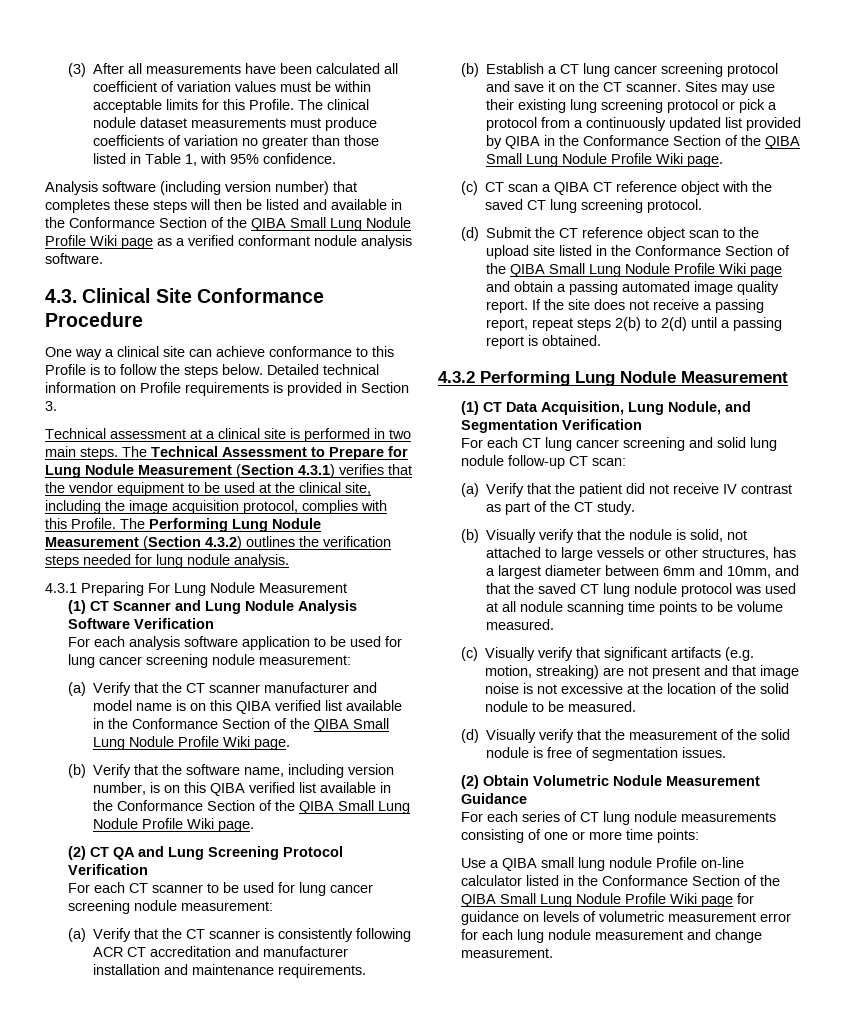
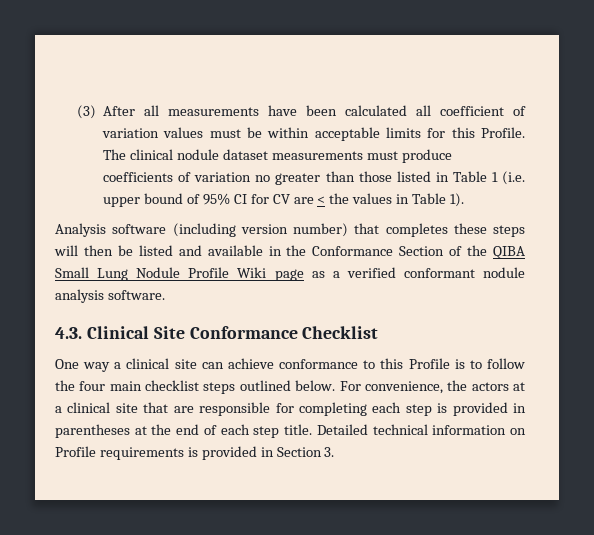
[185,153,337,166] 1, with 95% confidence. -> [491,171,525,185] [103,193,465,207] 1 (i.e. upper bound of 95% CI for CV are < the values in Table 1).
[45,312,143,327] Procedure -> [302,326,379,339] Checklist
[184,364,263,378] steps below. -> [79,380,525,394] [55,402,526,416] [55,424,313,438] four main checklist steps outlined below. For convenience, the actors at a clinical site that are responsible for completing each step is provided in parentheses at the end of each step title.
[45,428,411,442] [45,446,408,460] [45,464,412,478] [45,482,371,496] [45,500,387,514] [45,518,321,532] [45,536,391,550] [45,554,289,568] [45,582,347,596] [68,600,358,614] [68,618,215,629] [68,636,403,650] [68,654,352,668] [68,682,378,696] [93,700,403,714] [93,718,390,732] [93,736,291,750] [68,764,395,778] [93,782,392,796] [93,800,411,814] [93,818,255,832] [68,846,344,860] [68,864,149,875] [68,882,374,896] [68,900,274,914] [68,928,412,942] [93,946,349,957] [93,964,367,978] [461,63,779,77] [486,81,776,95] [486,99,778,113] [486,117,802,131] [486,135,801,149] [486,153,724,167] [461,181,773,195] [485,199,703,213] [461,227,760,241] [486,245,791,259] [486,263,783,277] [486,281,780,295] [486,299,765,313] [486,317,783,331] [486,335,602,349] [438,371,788,386] [461,401,752,415] [461,419,643,433] [461,437,778,451] [461,455,627,469] [461,483,793,497] [486,501,636,515] [461,529,748,543] [486,547,797,561] [486,565,800,579] [486,583,797,597] [486,601,784,615] [486,619,555,630] [461,647,755,661] [485,665,800,679] [485,683,790,694] [485,701,637,712] [461,729,791,743] [486,747,727,761] [461,775,761,789] [461,793,528,804] [461,811,777,825] [461,829,700,843] [461,857,745,871] [461,875,781,886] [461,893,755,907] [461,911,792,925] [461,929,763,943] [461,948,554,958] // Technical assessment at a clinical site is performed in two main steps. The Technical Assessment to Prepare for Lung Nodule Measurement (Section 4.3.1) verifies that the vendor equipment to be used at the clinical site, including the image acquisition protocol, complies with this Profile. The Performing Lung Nodule Measurement (Section 4.3.2) outlines the verification steps needed for lung nodule analysis. // 4.3.1 Preparing For Lung Nodule Measurement // (1) CT Scanner and Lung Nodule Analysis Software Verification // For each analysis software application to be used for lung cancer screening nodule measurement: // (a) Verify that the CT scanner manufacturer and model name is on this QIBA verified list available in the Conformance Section of the QIBA Small Lung Nodule Profile Wiki page. // (b) Verify that the software name, including version number, is on this QIBA verified list available in the Conformance Section of the QIBA Small Lung Nodule Profile Wiki page. // (2) CT QA and Lung Screening Protocol Verification // For each CT scanner to be used for lung cancer screening nodule measurement: // (a) Verify that the CT scanner is consistently following ACR CT accreditation and manufacturer installation and maintenance requirements. // (b) Establish a CT lung cancer screening protocol and save it on the CT scanner. Sites may use their existing lung screening protocol or pick a protocol from a continuously updated list provided by QIBA in the Conformance Section of the QIBA Small Lung Nodule Profile Wiki page. // (c) CT scan a QIBA CT reference object with the saved CT lung screening protocol. // (d) Submit the CT reference object scan to the upload site listed in the Conformance Section of the QIBA Small Lung Nodule Profile Wiki page and obtain a passing automated image quality report. If the site does not receive a passing report, repeat steps 2(b) to 2(d) until a passing report is obtained. // 4.3.2 Performing Lung Nodule Measurement // (1) CT Data Acquisition, Lung Nodule, and Segmentation Verification // For each CT lung cancer screening and solid lung nodule follow-up CT scan: // (a) Verify that the patient did not receive IV contrast as part of the CT study. // (b) Visually verify that the nodule is solid, not attached to large vessels or other structures, has a largest diameter between 6mm and 10mm, and that the saved CT lung nodule protocol was used at all nodule scanning time points to be volume measured. // (c) Visually verify that significant artifacts (e.g. motion, streaking) are not present and that image noise is not excessive at the location of the solid nodule to be measured. // (d) Visually verify that the measurement of the solid nodule is free of segmentation issues. // (2) Obtain Volumetric Nodule Measurement Guidance // For each series of CT lung nodule measurements consisting of one or more time points: // Use a QIBA small lung nodule Profile on-line calculator listed in the Conformance Section of the QIBA Small Lung Nodule Profile Wiki page for guidance on levels of volumetric measurement error for each lung nodule measurement and change measurement. -> (335, 452) none

